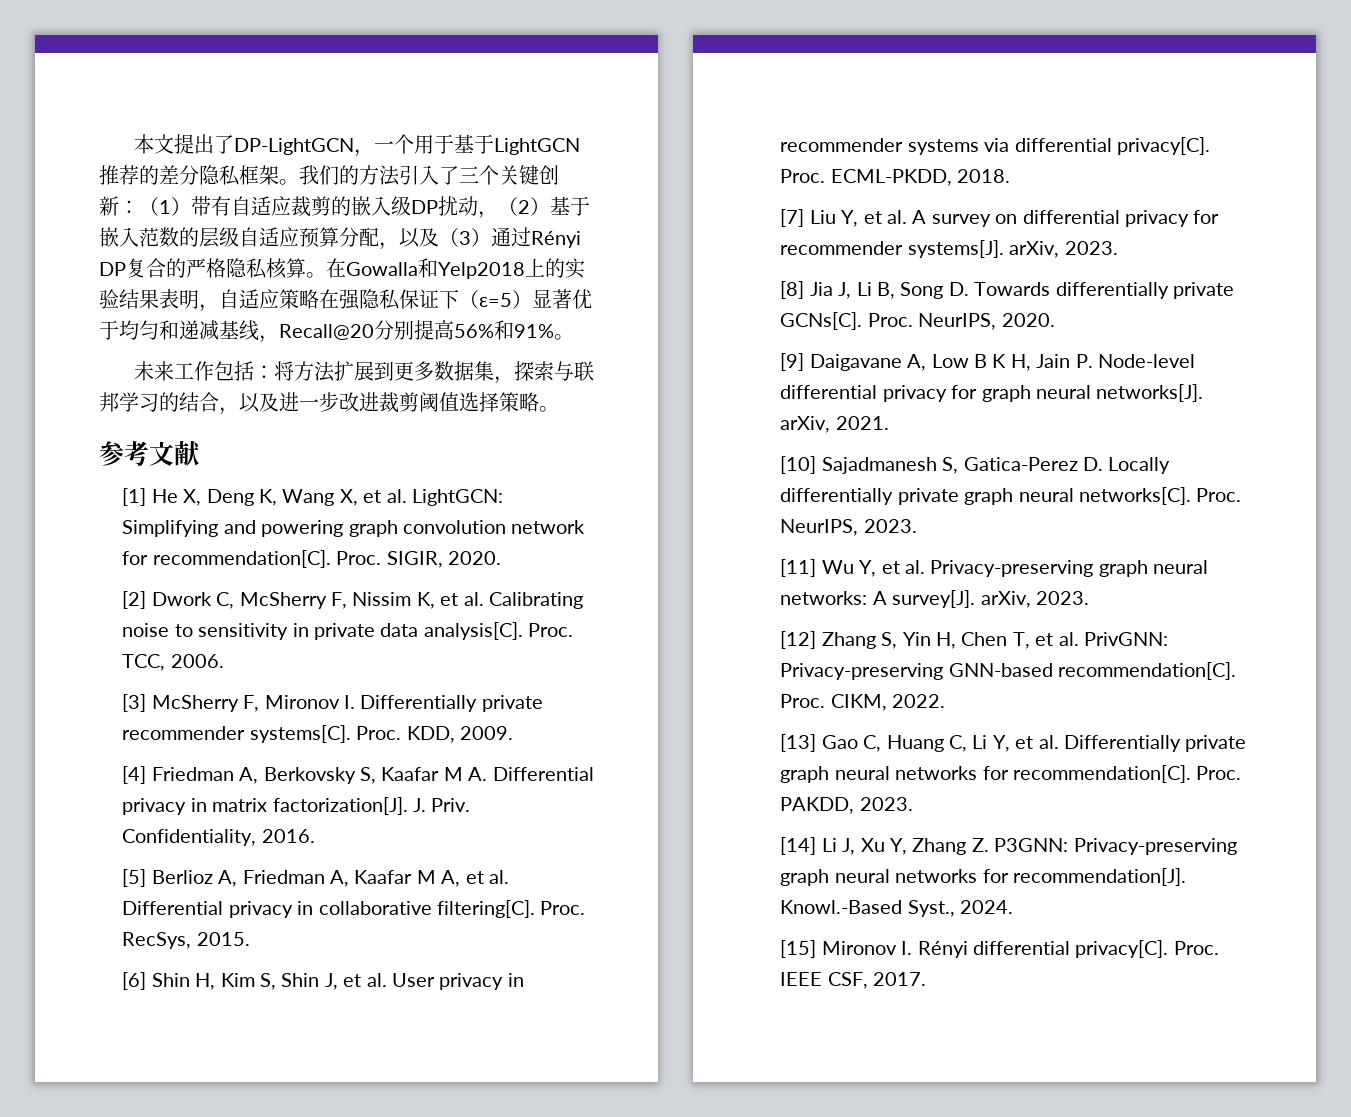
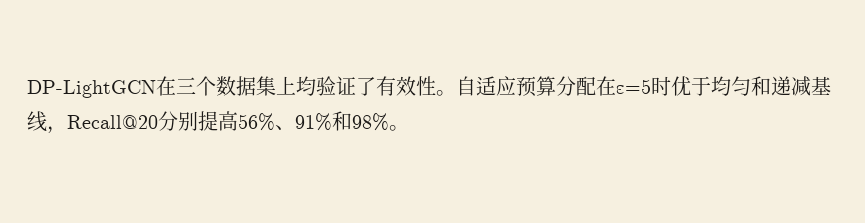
[133,134,580,157] [99,165,559,186] [99,196,590,219] [99,227,581,250] [99,258,585,279] [99,289,572,312] 本文提出了DP-LightGCN，一个用于基于LightGCN推荐的差分隐私框架。我们的方法引入了三个关键创新：（1）带有自适应裁剪的嵌入级DP扰动，（2）基于嵌入范数的层级自适应预算分配，以及（3）通过Rényi DP复合的严格隐私核算。在Gowalla和Yelp2018上的实验结果表明，自适应策略在强隐私保证下（ε=5）显著 -> [27,76,671,98] DP-LightGCN在三个数据集上均验证了有效性。自适应预算分配在ε=5时
[494,320,574,340] [133,361,594,384] [99,392,559,415] [99,441,201,466] [122,488,503,506] [122,520,586,537] [122,550,501,568] [122,591,583,609] [122,622,574,640] [122,654,224,671] [122,694,543,712] [122,725,513,743] [122,766,594,784] [122,797,471,815] [122,829,315,846] [122,869,509,887] [122,900,586,918] [122,932,250,949] [122,972,524,990] [780,137,1210,155] [780,169,1011,186] [780,209,1220,227] [780,240,1118,258] [780,281,1234,299] [780,312,1055,330] [780,353,1195,371] [780,384,1204,402] [780,416,889,433] [780,456,1171,474] [780,487,1242,505] [780,519,917,536] [780,559,1209,577] [780,590,1089,608] [780,631,1168,649] [780,662,1237,680] [780,694,946,711] [780,734,1247,752] [780,765,1242,783] [780,797,913,814] [780,837,1237,855] [780,868,1186,886] [780,900,1014,917] [780,940,1219,958] [780,972,927,989] 和91%。 // 未来工作包括：将方法扩展到更多数据集，探索与联邦学习的结合，以及进一步改进裁剪阈值选择策略。 // 参考文献 // [1] He X, Deng K, Wang X, et al. LightGCN: Simplifying and powering graph convolution network for recommendation[C]. Proc. SIGIR, 2020. // [2] Dwork C, McSherry F, Nissim K, et al. Calibrating noise to sensitivity in private data analysis[C]. Proc. TCC, 2006. // [3] McSherry F, Mironov I. Differentially private recommender systems[C]. Proc. KDD, 2009. // [4] Friedman A, Berkovsky S, Kaafar M A. Differential privacy in matrix factorization[J]. J. Priv. Confidentiality, 2016. // [5] Berlioz A, Friedman A, Kaafar M A, et al. Differential privacy in collaborative filtering[C]. Proc. RecSys, 2015. // [6] Shin H, Kim S, Shin J, et al. User privacy in recommender systems via differential privacy[C]. Proc. ECML-PKDD, 2018. // [7] Liu Y, et al. A survey on differential privacy for recommender systems[J]. arXiv, 2023. // [8] Jia J, Li B, Song D. Towards differentially private GCNs[C]. Proc. NeurIPS, 2020. // [9] Daigavane A, Low B K H, Jain P. Node-level differential privacy for graph neural networks[J]. arXiv, 2021. // [10] Sajadmanesh S, Gatica-Perez D. Locally differentially private graph neural networks[C]. Proc. NeurIPS, 2023. // [11] Wu Y, et al. Privacy-preserving graph neural networks: A survey[J]. arXiv, 2023. // [12] Zhang S, Yin H, Chen T, et al. PrivGNN: Privacy-preserving GNN-based recommendation[C]. Proc. CIKM, 2022. // [13] Gao C, Huang C, Li Y, et al. Differentially private graph neural networks for recommendation[C]. Proc. PAKDD, 2023. // [14] Li J, Xu Y, Zhang Z. P3GNN: Privacy-preserving graph neural networks for recommendation[J]. Knowl.-Based Syst., 2024. // [15] Mironov I. Rényi differential privacy[C]. Proc. IEEE CSF, 2017. -> [275,111,409,131] 、91%和98%。

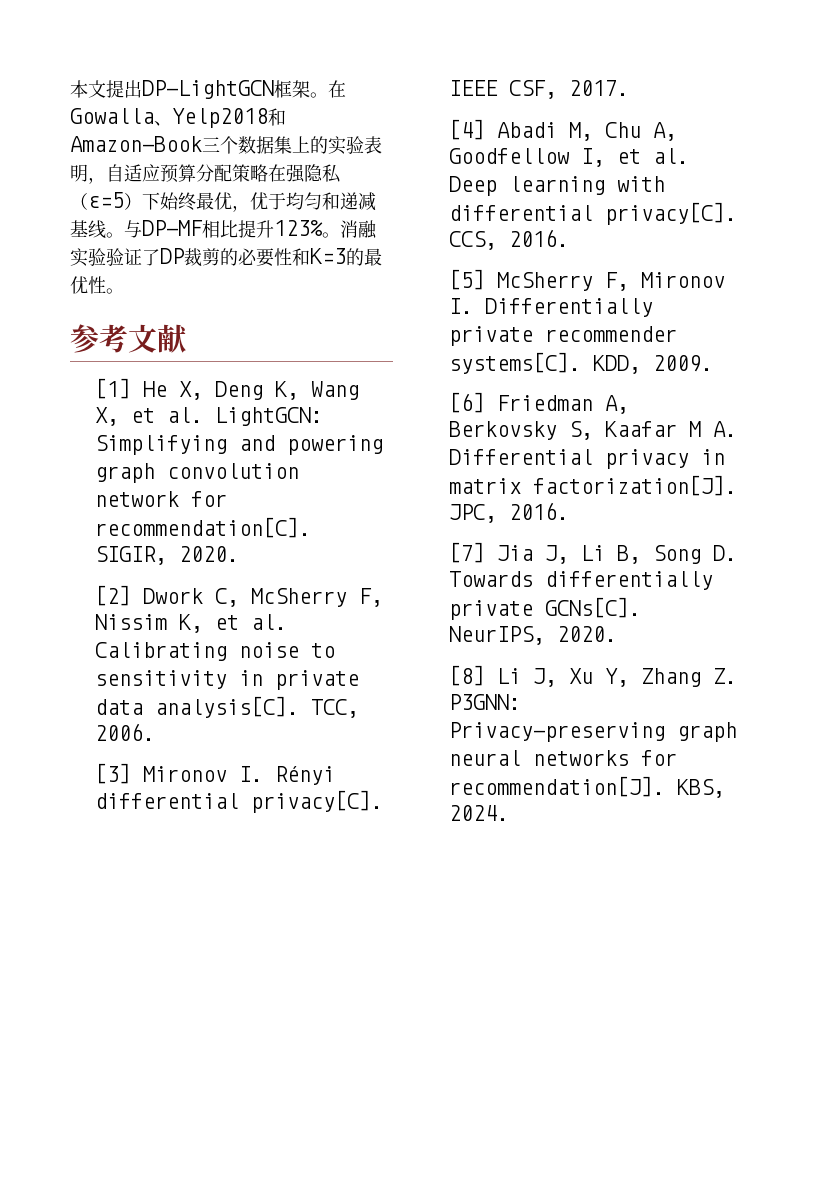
[27,76,671,98] DP-LightGCN在三个数据集上均验证了有效性。自适应预算分配在ε=5时 -> [70,80,346,99] [70,108,286,128] [70,136,382,155] [70,164,341,184] [70,192,250,212] 本文提出DP-LightGCN框架。在Gowalla、Yelp2018和Amazon-Book三个数据集上的实验表明，自适应预算分配策略在强隐私（ε=5）下始终最优，
[47,111,409,134] ，Recall@20分别提高56%、91%和98%。 -> [106,220,377,239] [70,248,382,267] [70,276,124,294] [70,324,188,353] [95,378,360,400] [95,407,324,426] [95,435,384,455] [95,463,300,483] [95,491,228,507] [95,517,312,538] [95,546,240,565] [95,585,384,607] [95,614,288,633] [95,642,336,661] [95,670,360,690] [95,696,360,718] [95,723,156,741] [95,763,336,785] [95,790,384,813] [449,80,630,99] [449,119,678,141] [449,148,690,167] [449,176,666,196] [449,202,738,225] [449,229,570,250] [449,269,726,291] [449,298,654,317] [449,326,678,346] [449,352,714,374] [449,392,630,414] [449,421,738,440] [449,449,726,469] [449,475,738,496] [449,502,570,523] [449,542,738,564] [449,571,714,590] [449,597,642,620] [449,626,618,645] [449,665,738,687] [449,694,522,710] [449,722,738,742] [449,750,678,766] [449,776,726,798] [449,805,510,821] 。与DP-MF相比提升123%。消融实验验证了DP裁剪的必要性和K=3的最优性。 // 参考文献 // [1] He X, Deng K, Wang X, et al. LightGCN: Simplifying and powering graph convolution network for recommendation[C]. SIGIR, 2020. // [2] Dwork C, McSherry F, Nissim K, et al. Calibrating noise to sensitivity in private data analysis[C]. TCC, 2006. // [3] Mironov I. Rényi differential privacy[C]. IEEE CSF, 2017. // [4] Abadi M, Chu A, Goodfellow I, et al. Deep learning with differential privacy[C]. CCS, 2016. // [5] McSherry F, Mironov I. Differentially private recommender systems[C]. KDD, 2009. // [6] Friedman A, Berkovsky S, Kaafar M A. Differential privacy in matrix factorization[J]. JPC, 2016. // [7] Jia J, Li B, Song D. Towards differentially private GCNs[C]. NeurIPS, 2020. // [8] Li J, Xu Y, Zhang Z. P3GNN: Privacy-preserving graph neural networks for recommendation[J]. KBS, 2024.

